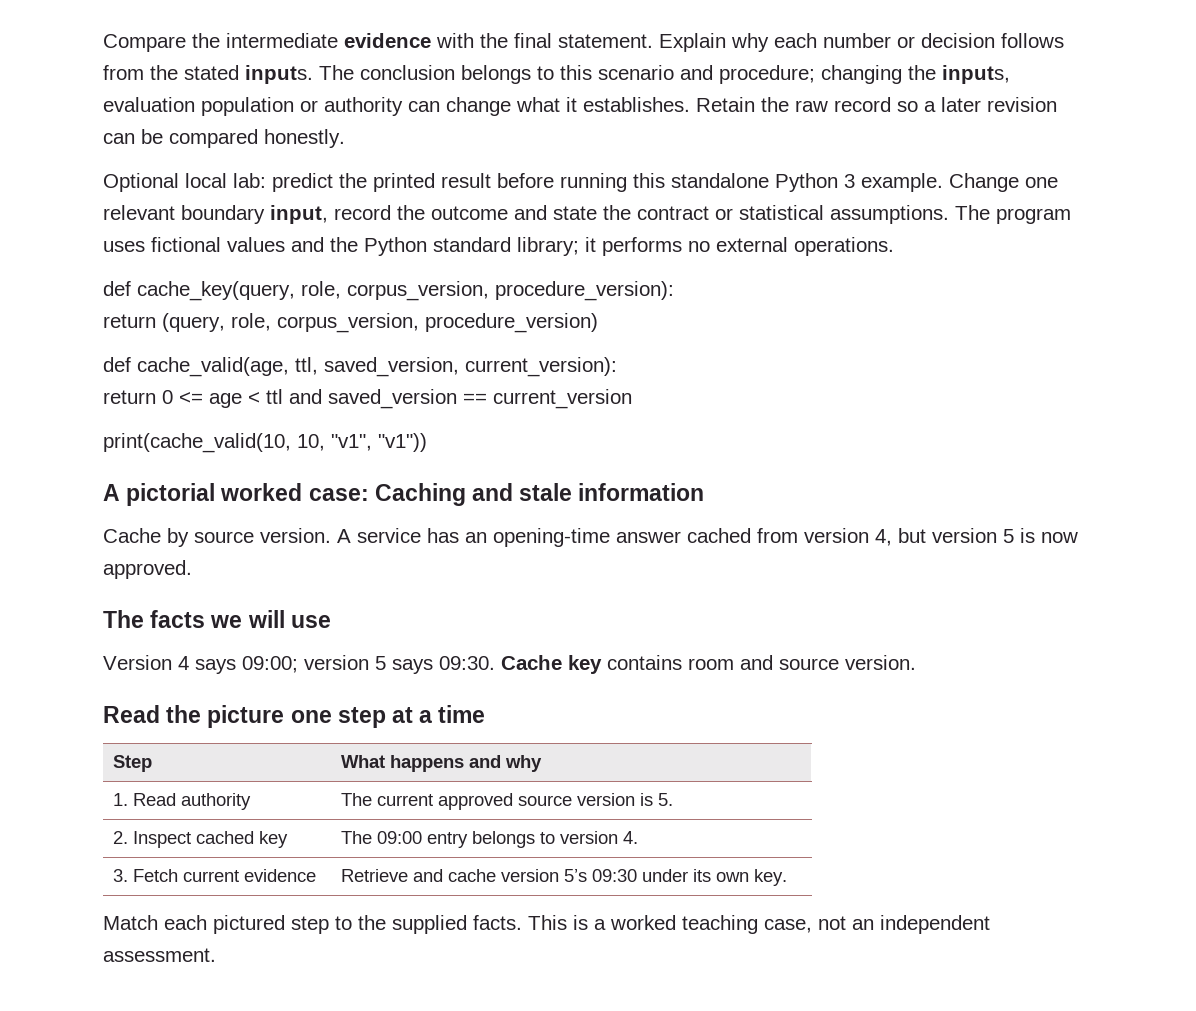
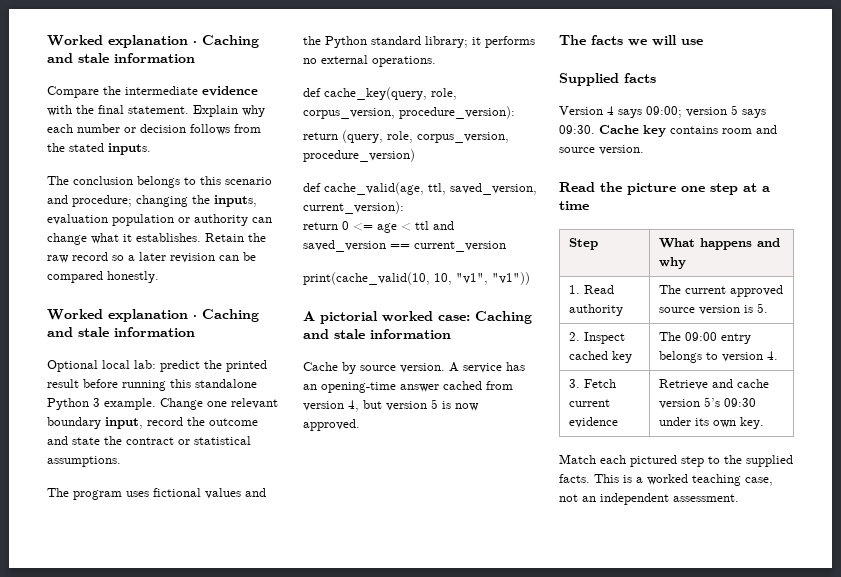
(103, 43) none -> [47,35,259,48] [47,53,195,63] Worked explanation · Caching and stale information //
(313, 74) none -> (151, 149) //
(345, 138) none -> [47,309,259,322] [47,327,195,337] // Worked explanation · Caching and stale information
(949, 214) none -> (121, 461) //
(331, 621) none -> [559,73,656,86] // Supplied facts

